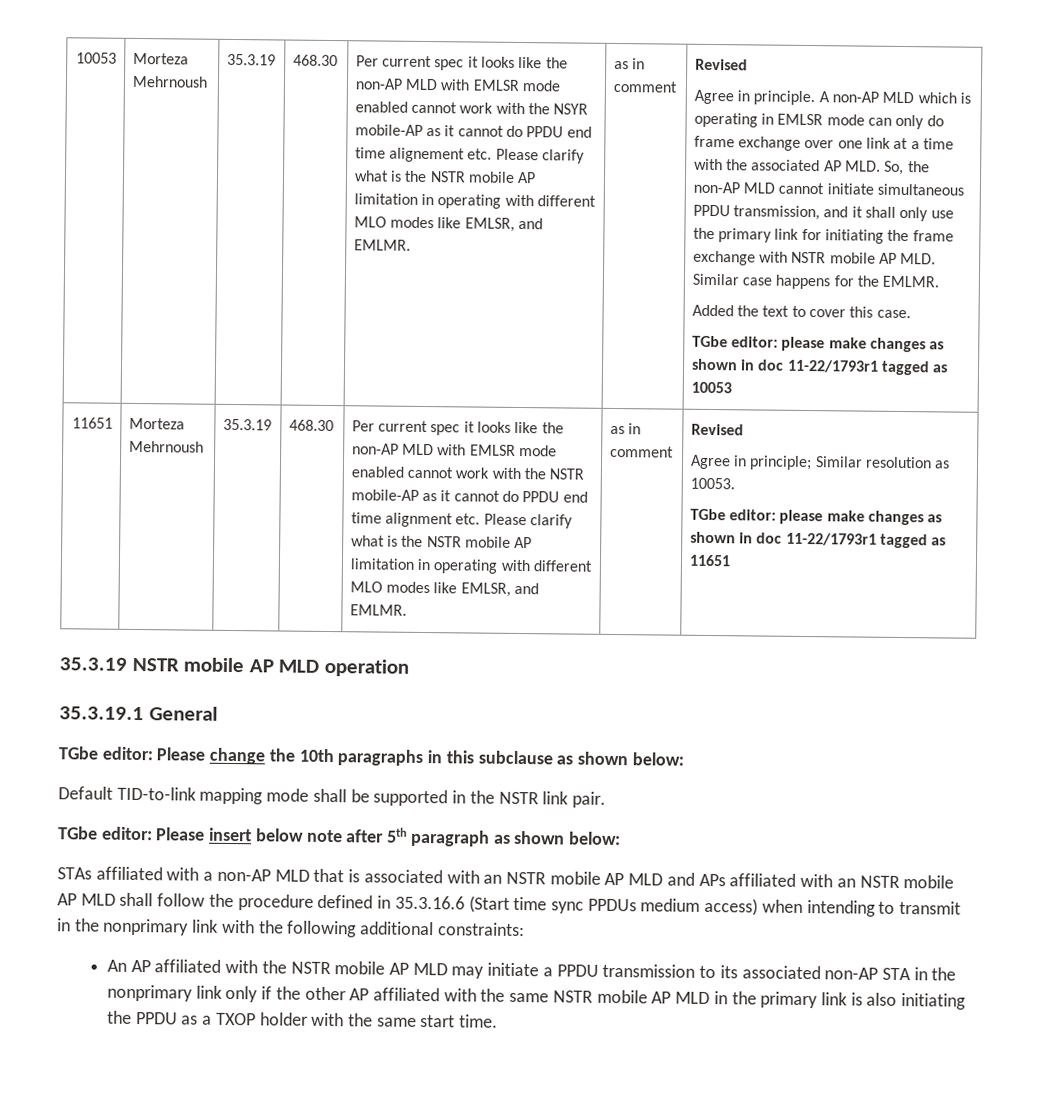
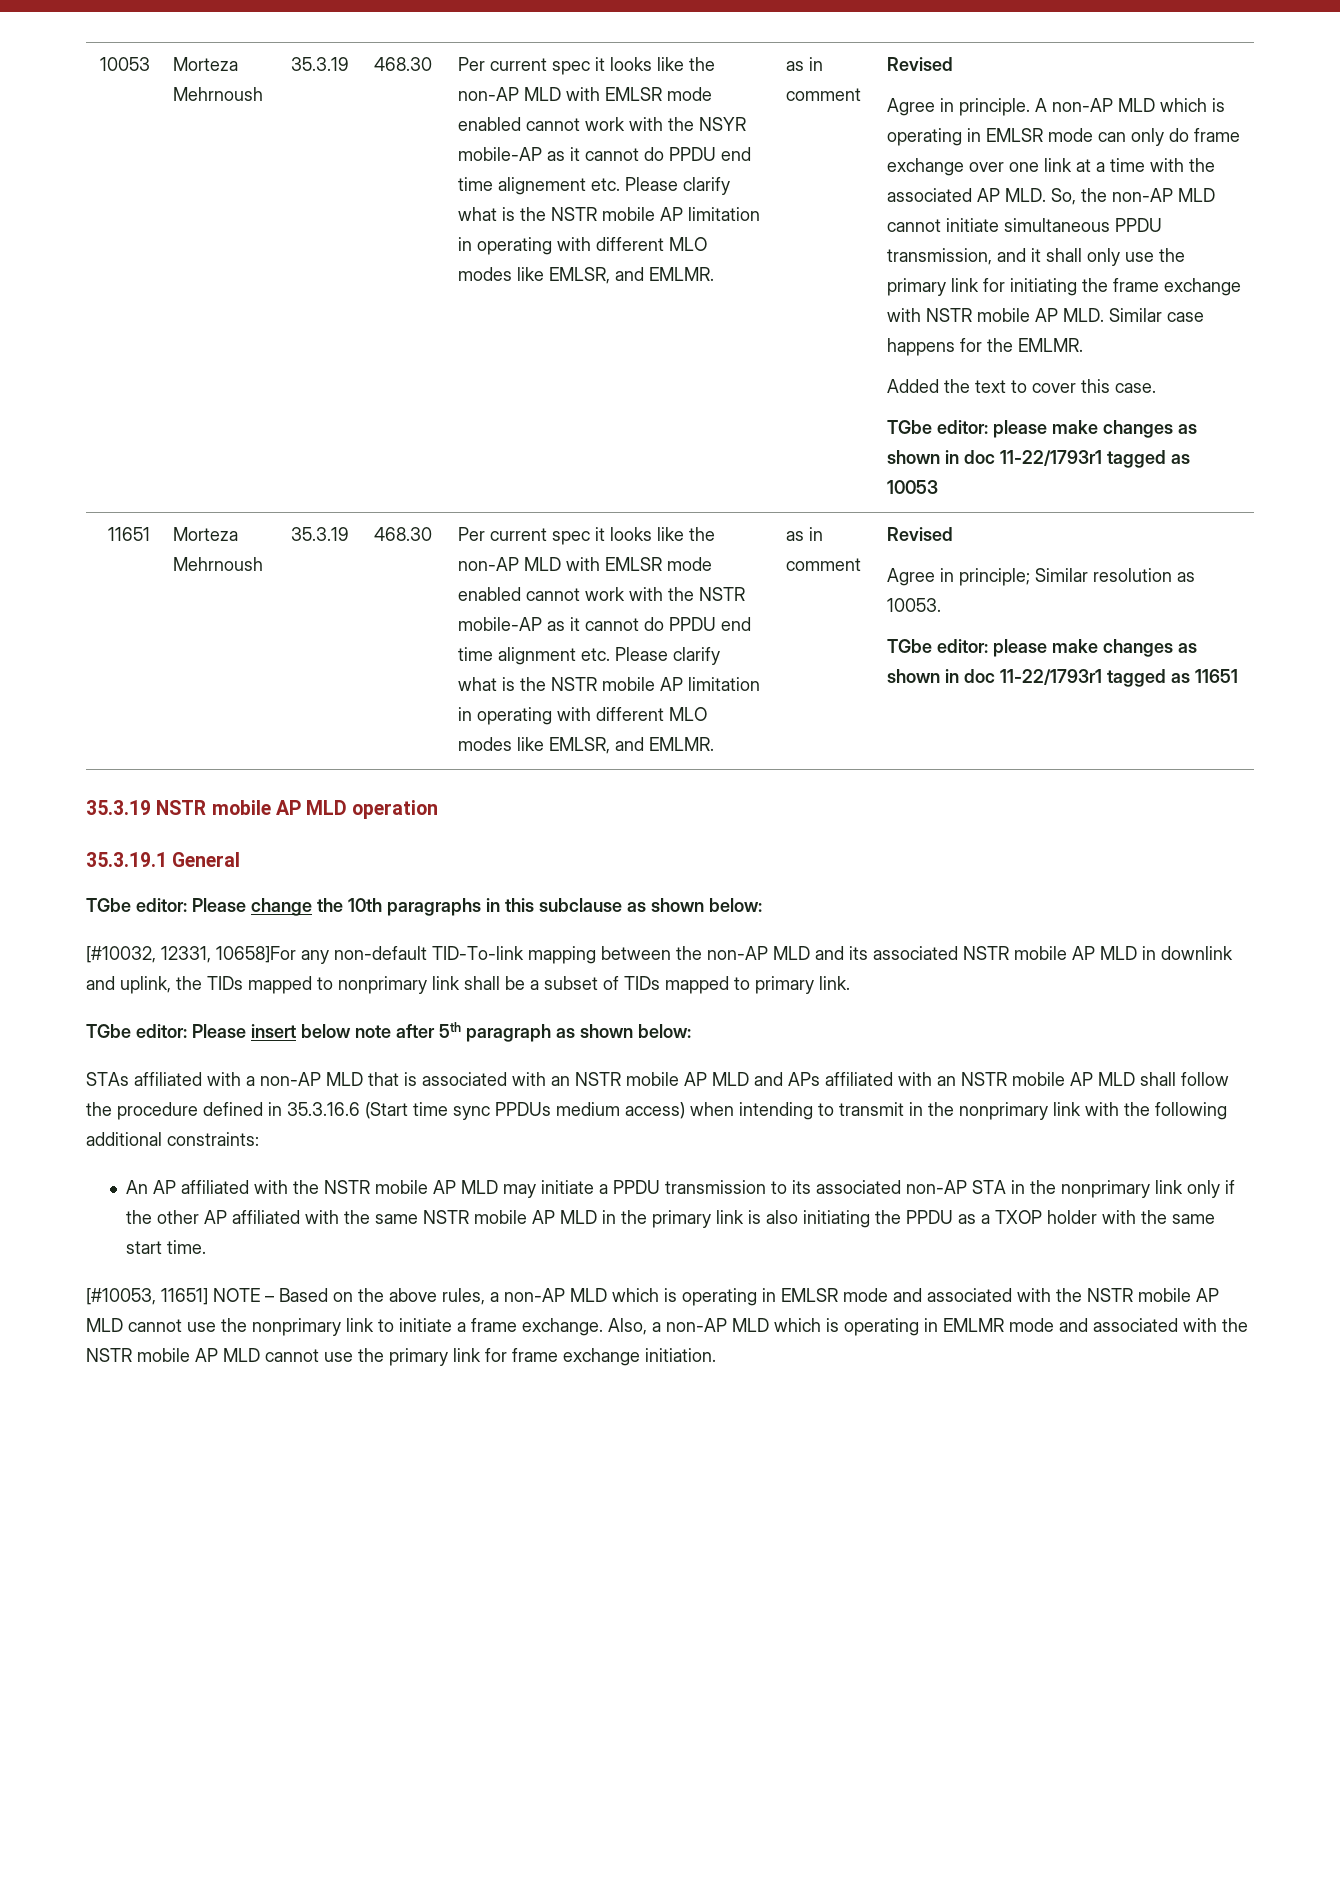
[58,786,606,808] Default TID-to-link mapping mode shall be supported in the NSTR link pair. -> [86,946,1233,964] [86,976,850,994] [#10032, 12331, 10658]For any non-default TID-To-link mapping between the non-AP MLD and its associated NSTR mobile AP MLD in downlink and uplink, the TIDs mapped to nonprimary link shall be a subset of TIDs mapped to primary link.
(499, 1021) none -> [86,1288,1219,1306] [86,1318,1248,1336] [86,1348,716,1366] // [#10053, 11651] NOTE – Based on the above rules, a non-AP MLD which is operating in EMLSR mode and associated with the NSTR mobile AP MLD cannot use the nonprimary link to initiate a frame exchange. Also, a non-AP MLD which is operating in EMLMR mode and associated with the NSTR mobile AP MLD cannot use the primary link for frame exchange initiation.

